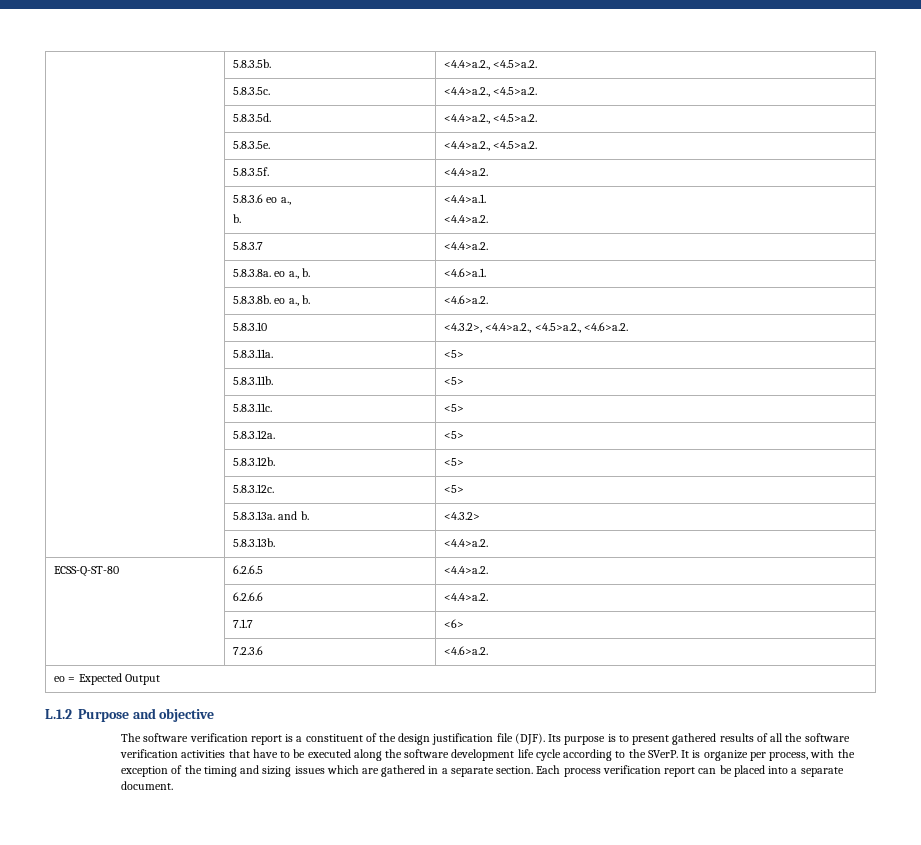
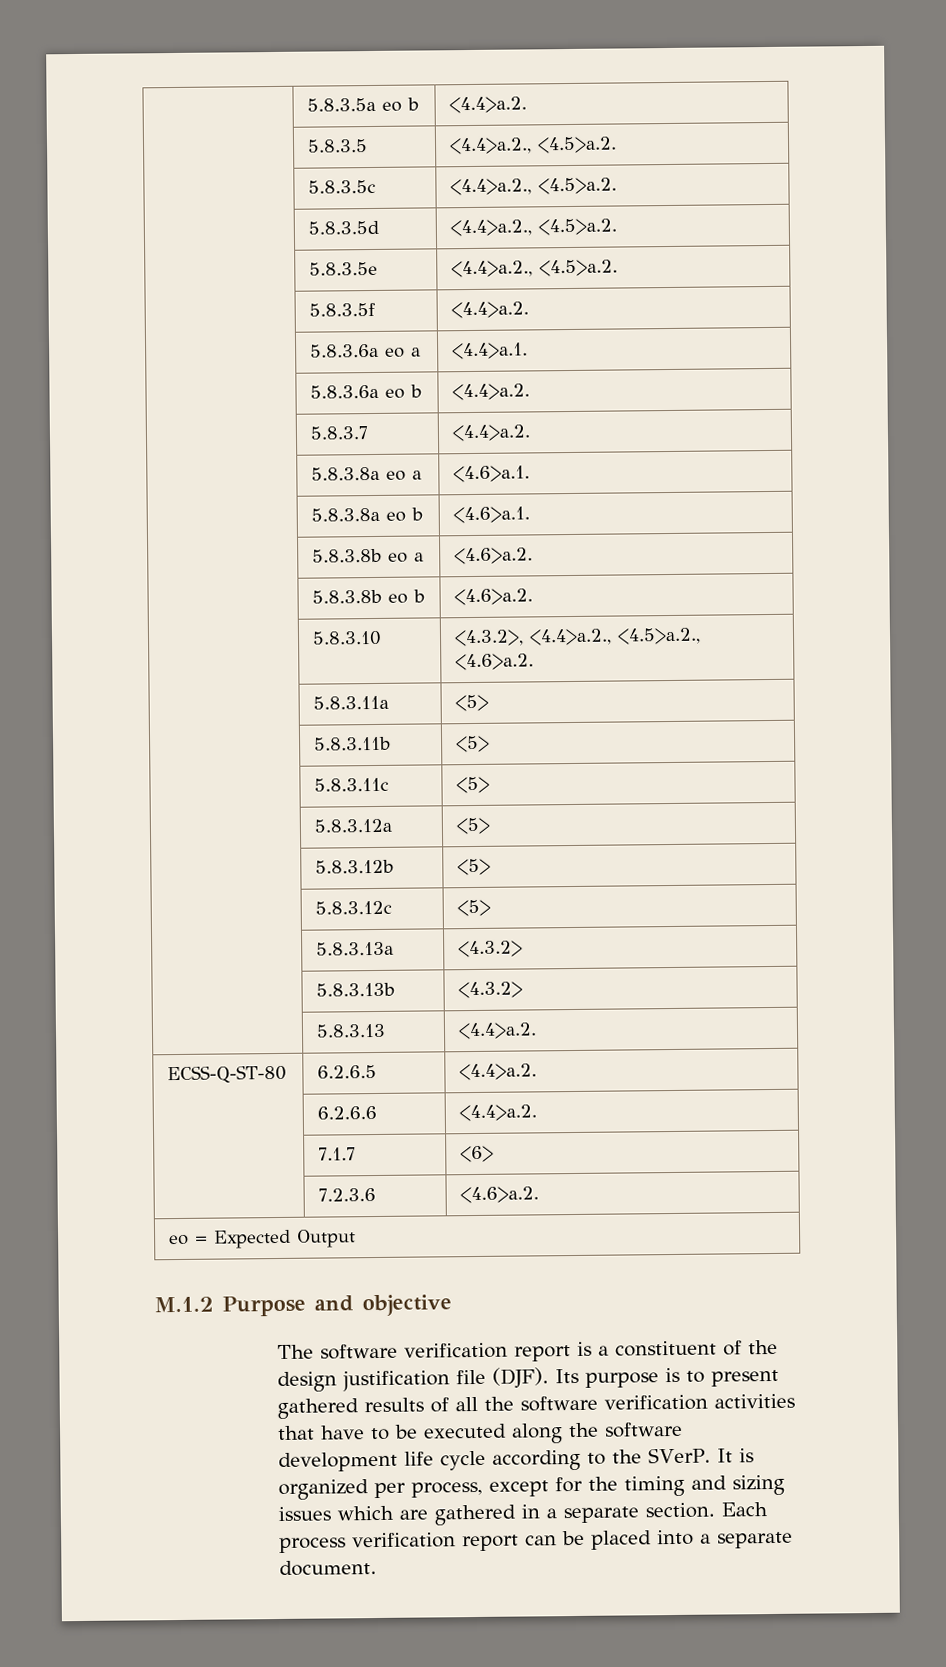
[233,59,272,68] [444,60,538,70] [233,87,271,95] [444,87,538,97] [233,113,272,122] [444,114,538,124] [233,141,271,149] [444,141,538,151] [233,167,270,176] [444,168,489,176] [233,194,291,205] [233,214,242,223] [444,194,487,203] [444,215,489,223] [233,242,264,250] [444,242,489,250] [233,268,310,279] [444,268,487,277] [233,295,310,306] | 5.8.3.5b. | <4.4>a.2., <4.5>a.2. // | 5.8.3.5c. | <4.4>a.2., <4.5>a.2. // | 5.8.3.5d. | <4.4>a.2., <4.5>a.2. // | 5.8.3.5e. | <4.4>a.2., <4.5>a.2. // | 5.8.3.5f. | <4.4>a.2. // | 5.8.3.6 eo a., // b. | <4.4>a.1. // <4.4>a.2. // | 5.8.3.7 | <4.4>a.2. // | 5.8.3.8a. eo a., b. | <4.6>a.1. // | 5.8.3.8b. eo a., b. -> [307,97,420,112] [449,96,528,114] [307,139,369,153] [449,136,618,155] [308,179,377,194] [450,177,618,196] [308,220,380,235] [450,218,618,237] [309,261,379,276] [451,259,619,278] [309,302,377,317] [451,301,530,319] [310,343,422,358] [452,342,529,360] [310,384,423,399] [452,383,531,401] [310,426,370,440] [452,424,532,442] [311,466,423,481] [453,465,531,483] [311,507,424,522] [453,506,531,524] [312,548,425,563] [454,547,534,565] [312,589,426,604] | 5.8.3.5a eo b | <4.4>a.2. // | 5.8.3.5 | <4.4>a.2., <4.5>a.2. // | 5.8.3.5c | <4.4>a.2., <4.5>a.2. // | 5.8.3.5d | <4.4>a.2., <4.5>a.2. // | 5.8.3.5e | <4.4>a.2., <4.5>a.2. // | 5.8.3.5f | <4.4>a.2. // | 5.8.3.6a eo a | <4.4>a.1. // | 5.8.3.6a eo b | <4.4>a.2. // | 5.8.3.7 | <4.4>a.2. // | 5.8.3.8a eo a | <4.6>a.1. // | 5.8.3.8a eo b | <4.6>a.1. // | 5.8.3.8b eo a | <4.6>a.2. // | 5.8.3.8b eo b
[233,349,274,358] [444,350,465,358] [233,376,274,385] [444,377,465,385] [233,403,273,412] [444,404,465,412] [233,430,276,439] [444,431,465,439] [233,457,276,466] [444,458,465,466] [233,484,275,493] [444,485,465,493] [233,511,309,520] [444,512,481,520] [233,538,276,547] 5.8.3.11a. | <5> // | 5.8.3.11b. | <5> // | 5.8.3.11c. | <5> // | 5.8.3.12a. | <5> // | 5.8.3.12b. | <5> // | 5.8.3.12c. | <5> // | 5.8.3.13a. and b. | <4.3.2> // | 5.8.3.13b. -> [313,695,390,710] [455,694,490,712] [314,736,392,751] [456,735,491,753] [314,777,390,792] [456,776,491,794] [314,818,393,833] [456,817,492,835] [315,859,395,874] [457,858,492,876] [315,900,393,915] [457,899,492,917] [316,941,395,956] [458,940,524,958] [316,982,396,997] [458,981,524,999] [316,1023,387,1038] 5.8.3.11a | <5> // | 5.8.3.11b | <5> // | 5.8.3.11c | <5> // | 5.8.3.12a | <5> // | 5.8.3.12b | <5> // | 5.8.3.12c | <5> // | 5.8.3.13a | <4.3.2> // | 5.8.3.13b | <4.3.2> // | 5.8.3.13
[45,709,72,719] L.1.2 -> [154,1296,213,1313] M.1.2
[703,750,748,761] organize -> [278,1479,370,1501] organized
[810,749,855,758] [121,765,183,777] with the exception of -> [489,1476,584,1497] except for

